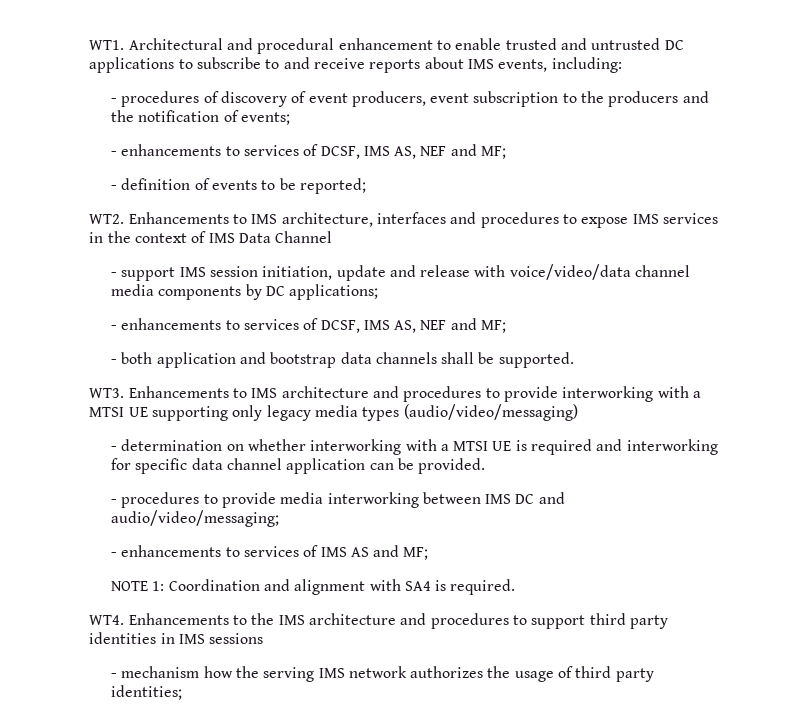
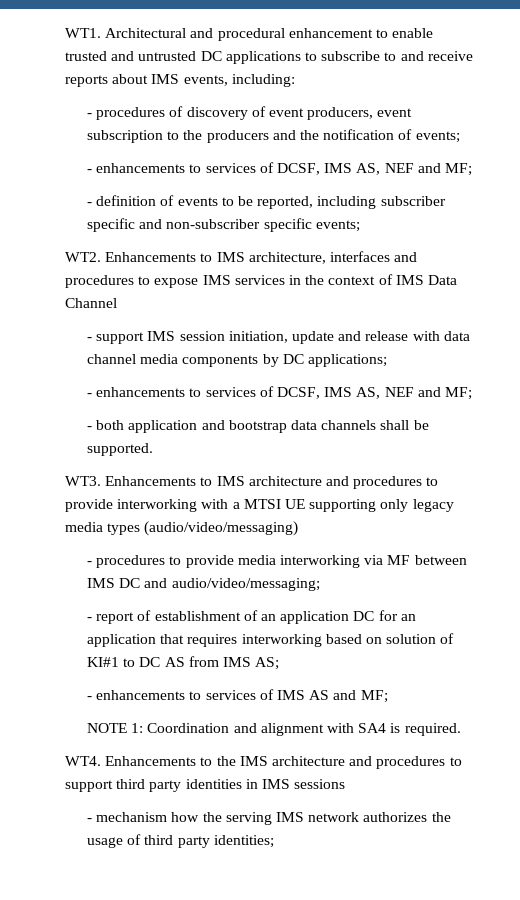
[299,178,366,194] reported; -> [257,196,446,209] [87,218,360,232] reported, including subscriber specific and non-subscriber specific events;
[509,264,631,280] voice/video/data -> [443,331,470,341] data
[110,439,718,455] [110,458,486,474] // - determination on whether interworking with a MTSI UE is required and interworking for specific data channel application can be provided. -> (299, 528) none
(419, 500) none -> [364,555,411,565] via MF
(279, 518) none -> [87,610,416,624] [87,633,455,647] [87,656,280,670] // - report of establishment of an application DC for an application that requires interworking based on solution of KI#1 to DC AS from IMS AS;

